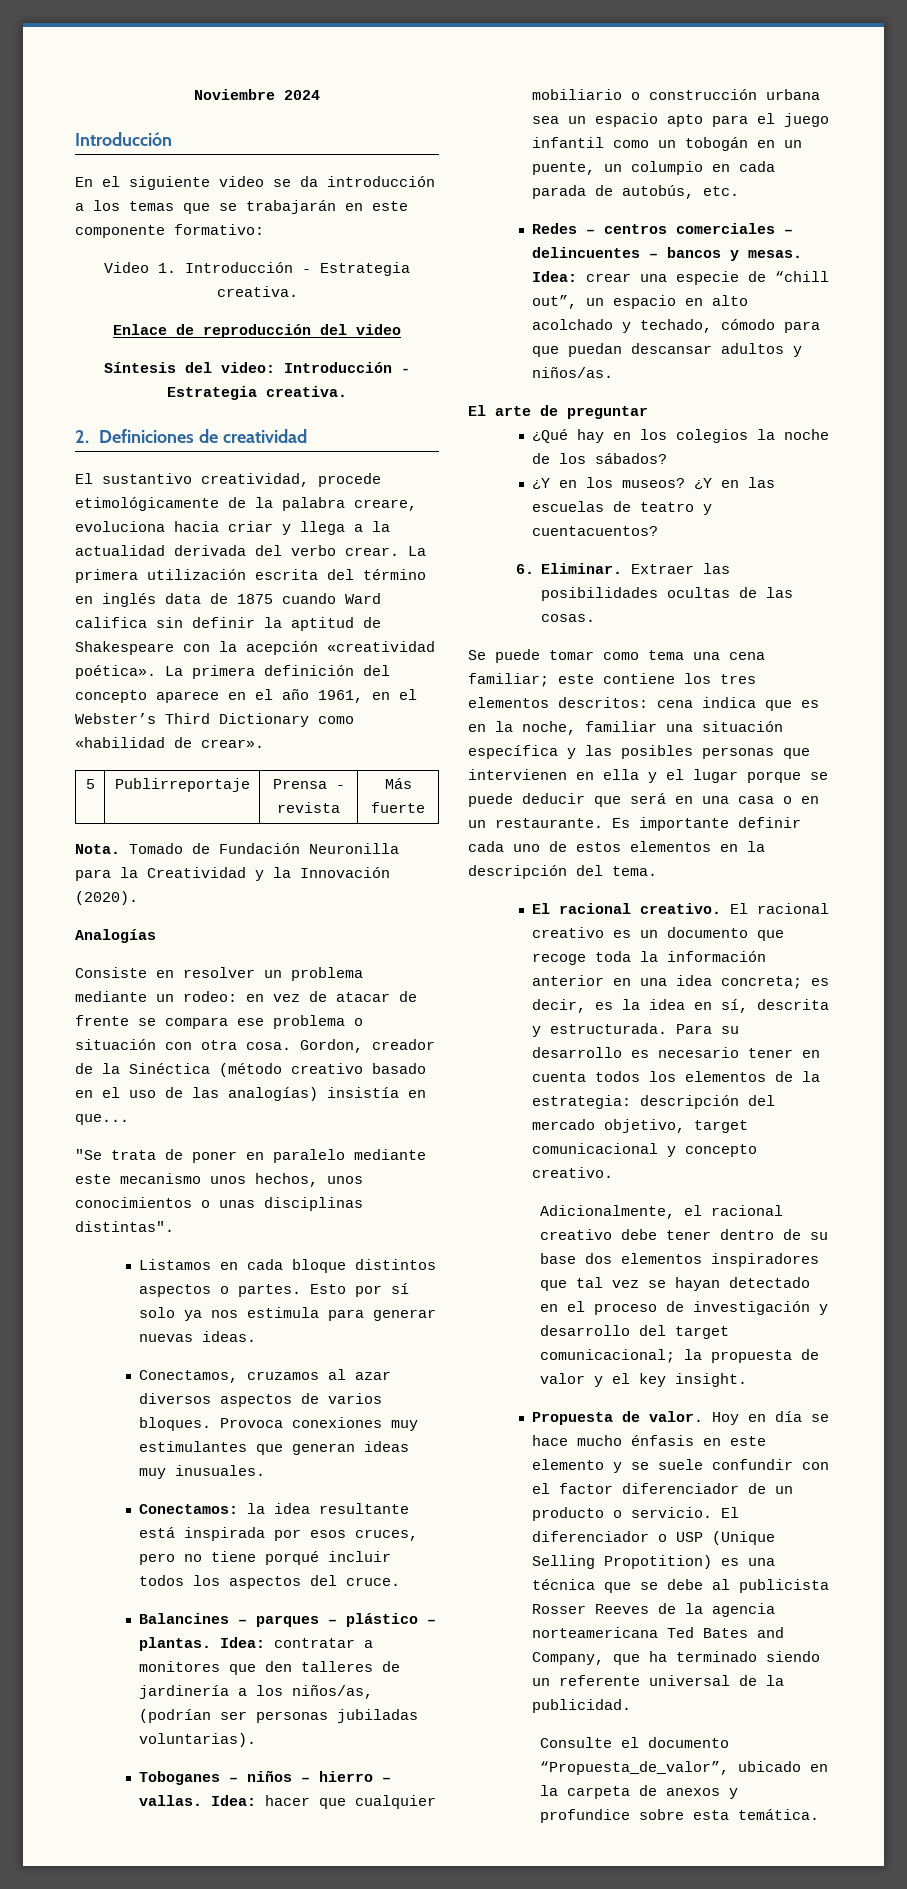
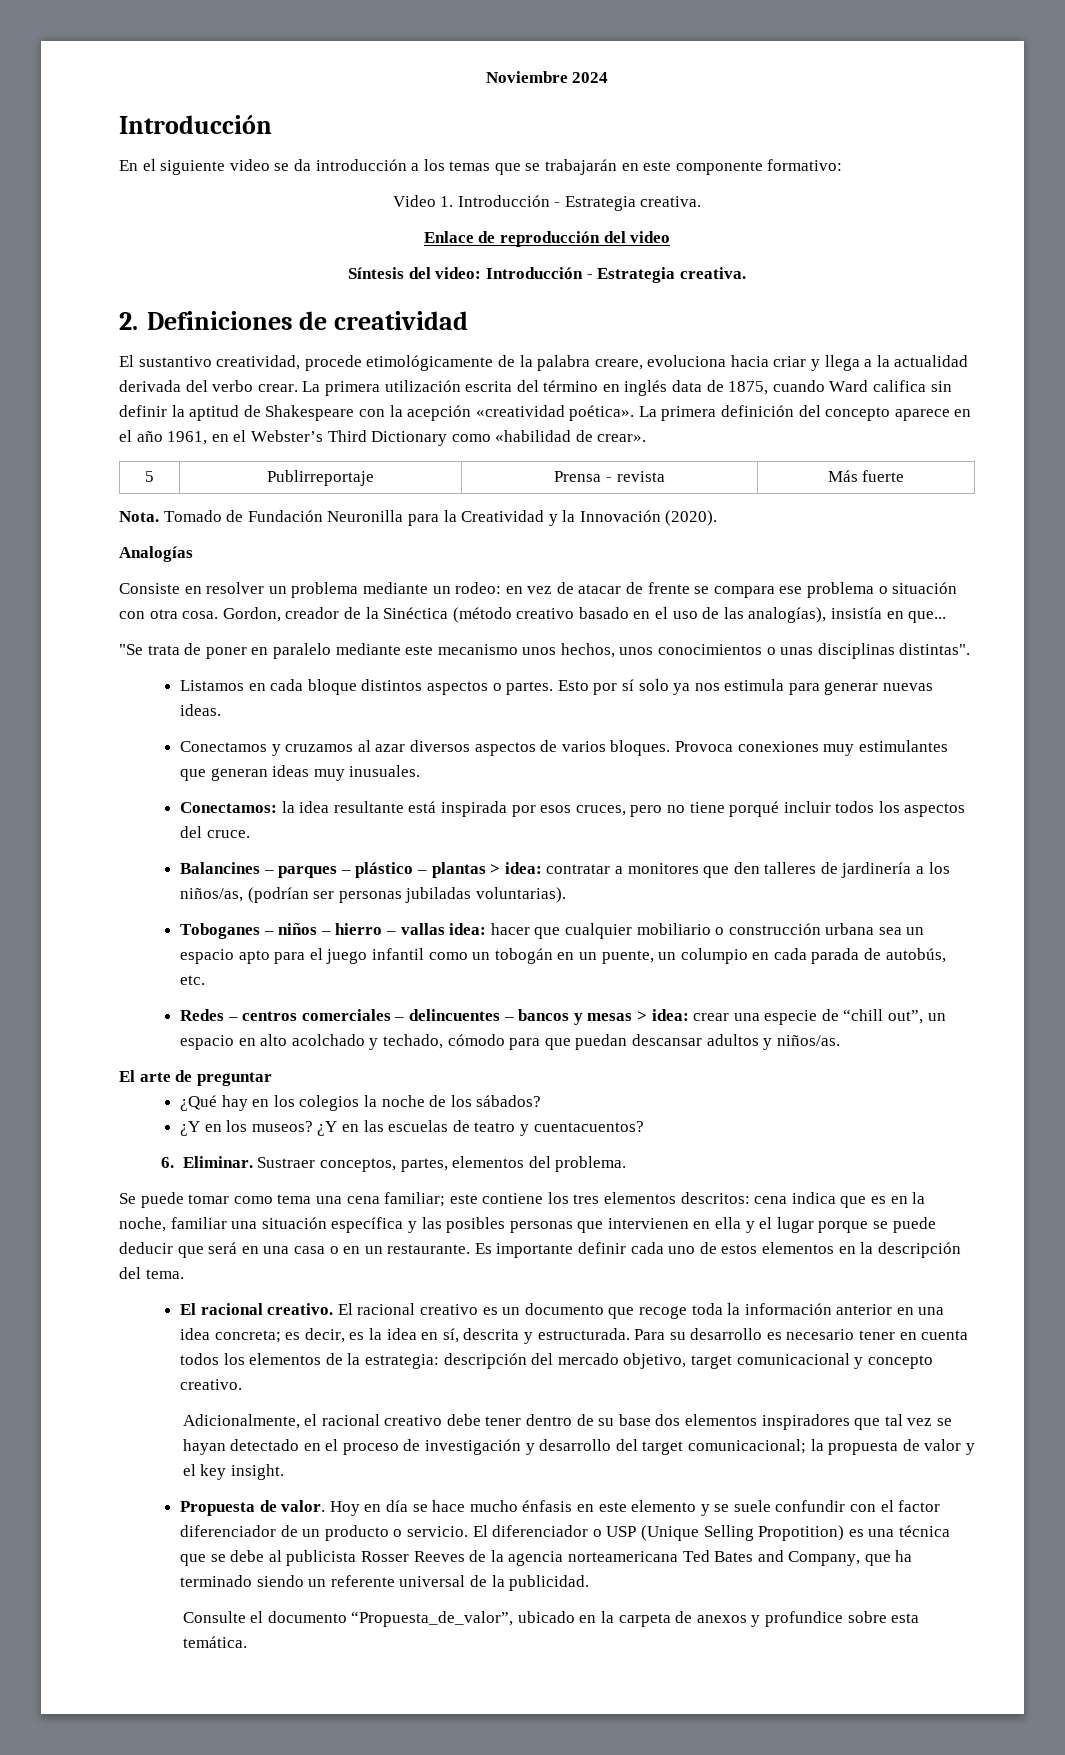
[237,594,273,604] 1875 -> [728,381,769,395] 1875,
[228,1087,318,1101] analogías) -> [748,607,827,623] analogías),
[139,1370,239,1383] Conectamos, -> [180,741,281,756] Conectamos y
[139,1637,266,1651] plantas. Idea: -> [431,862,542,878] plantas > idea:
[139,1795,257,1806] vallas. Idea: -> [400,923,487,935] vallas idea:
[748,250,803,258] [532,271,578,282] mesas. Idea: -> [587,1009,689,1021] mesas > idea:
[631,563,731,574] [541,587,794,601] [541,614,596,622] Extraer las posibilidades ocultas de las cosas. -> [257,1156,627,1172] Sustraer conceptos, partes, elementos del problema.

